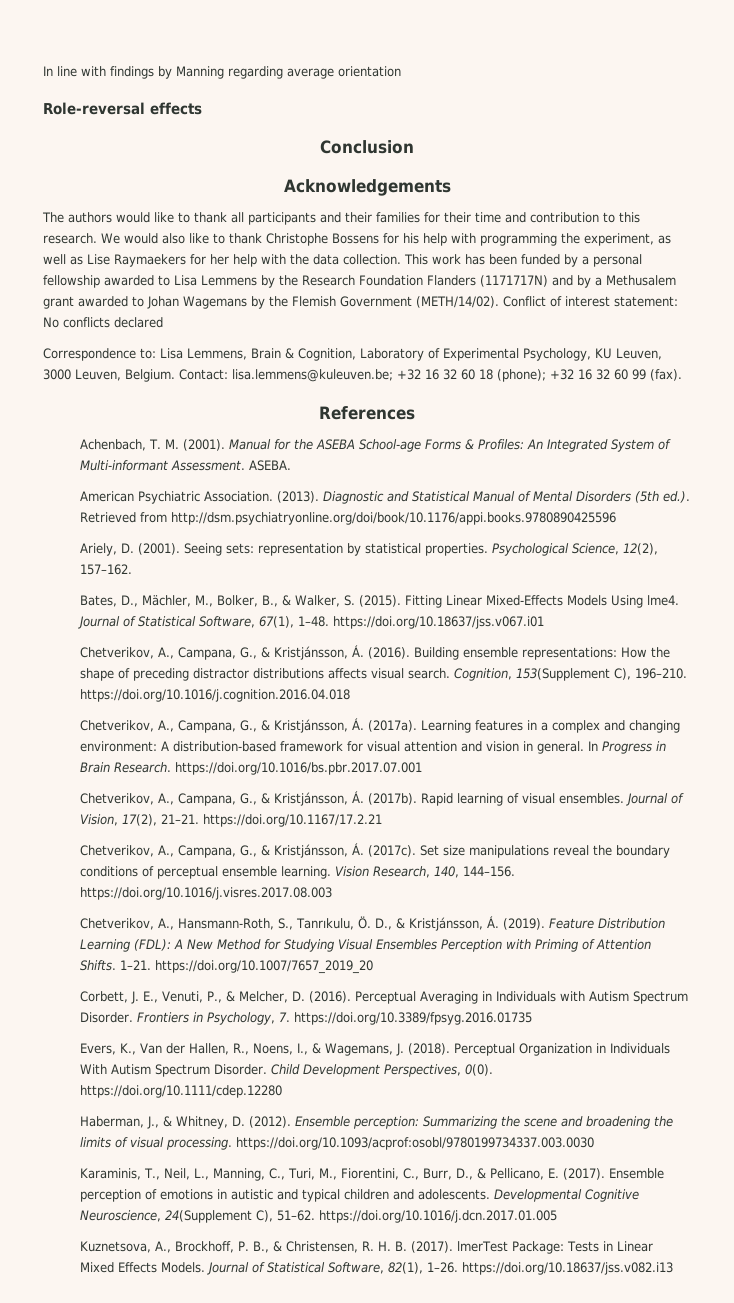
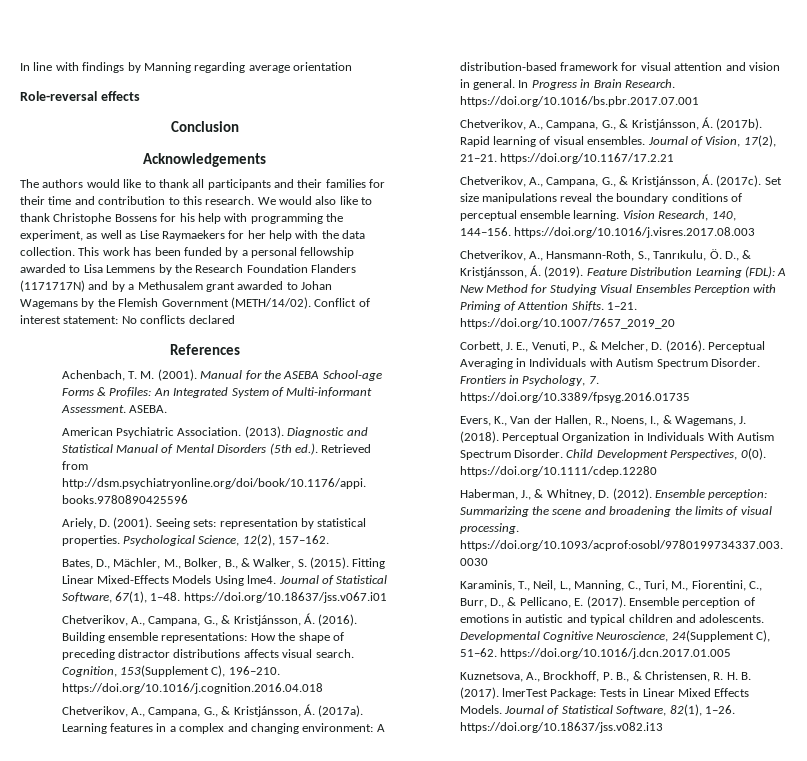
[43,348,662,361] [43,369,682,382] // Correspondence to: Lisa Lemmens, Brain & Cognition, Laboratory of Experimental Psychology, KU Leuven, 3000 Leuven, Belgium. Contact: lisa.lemmens@kuleuven.be; +32 16 32 60 18 (phone); +32 16 32 60 99 (fax). -> (235, 319) none

